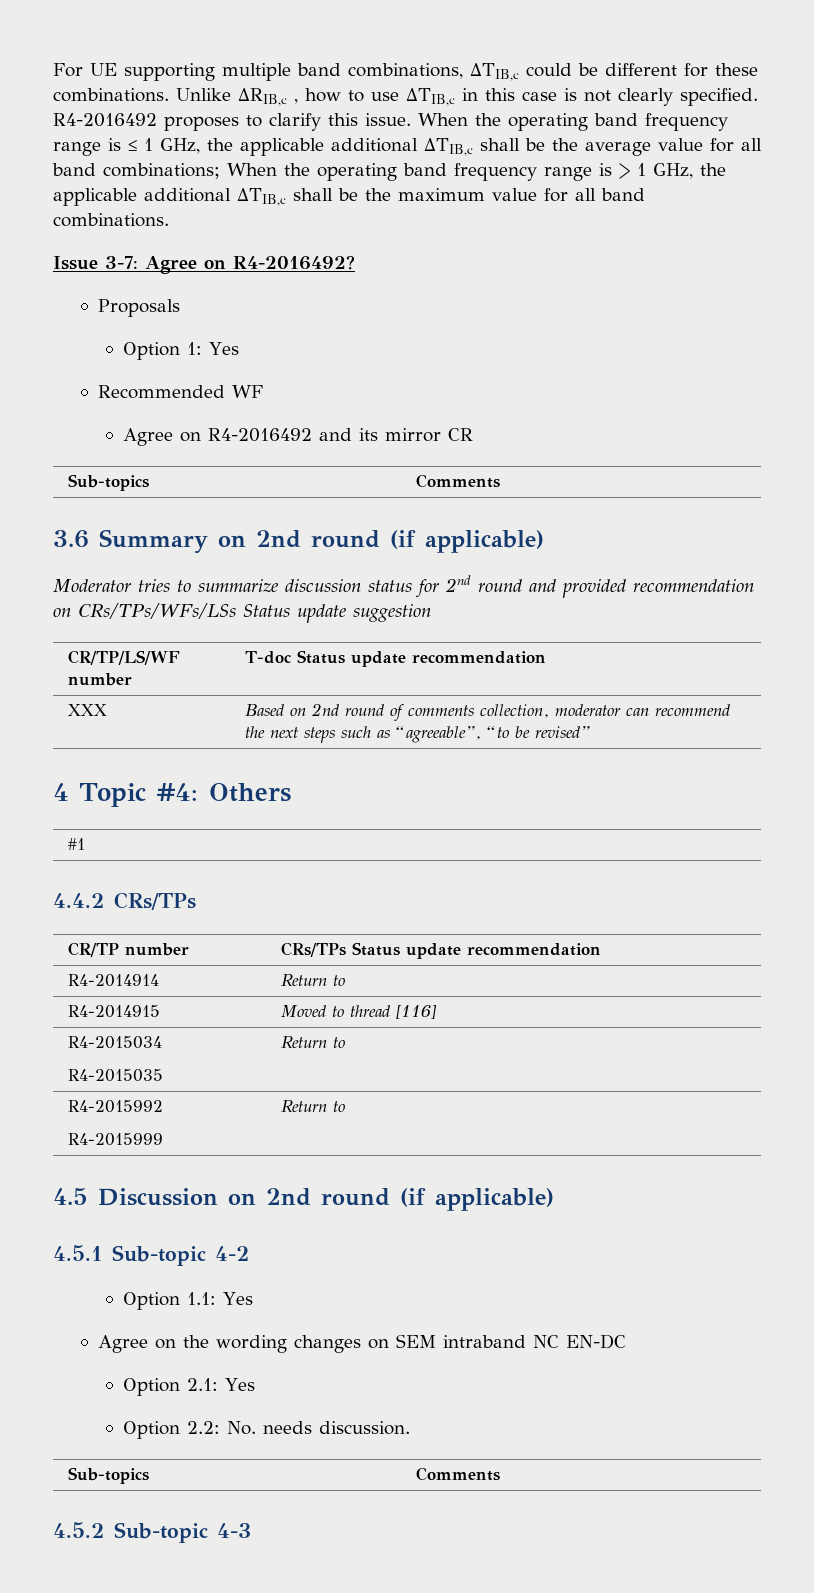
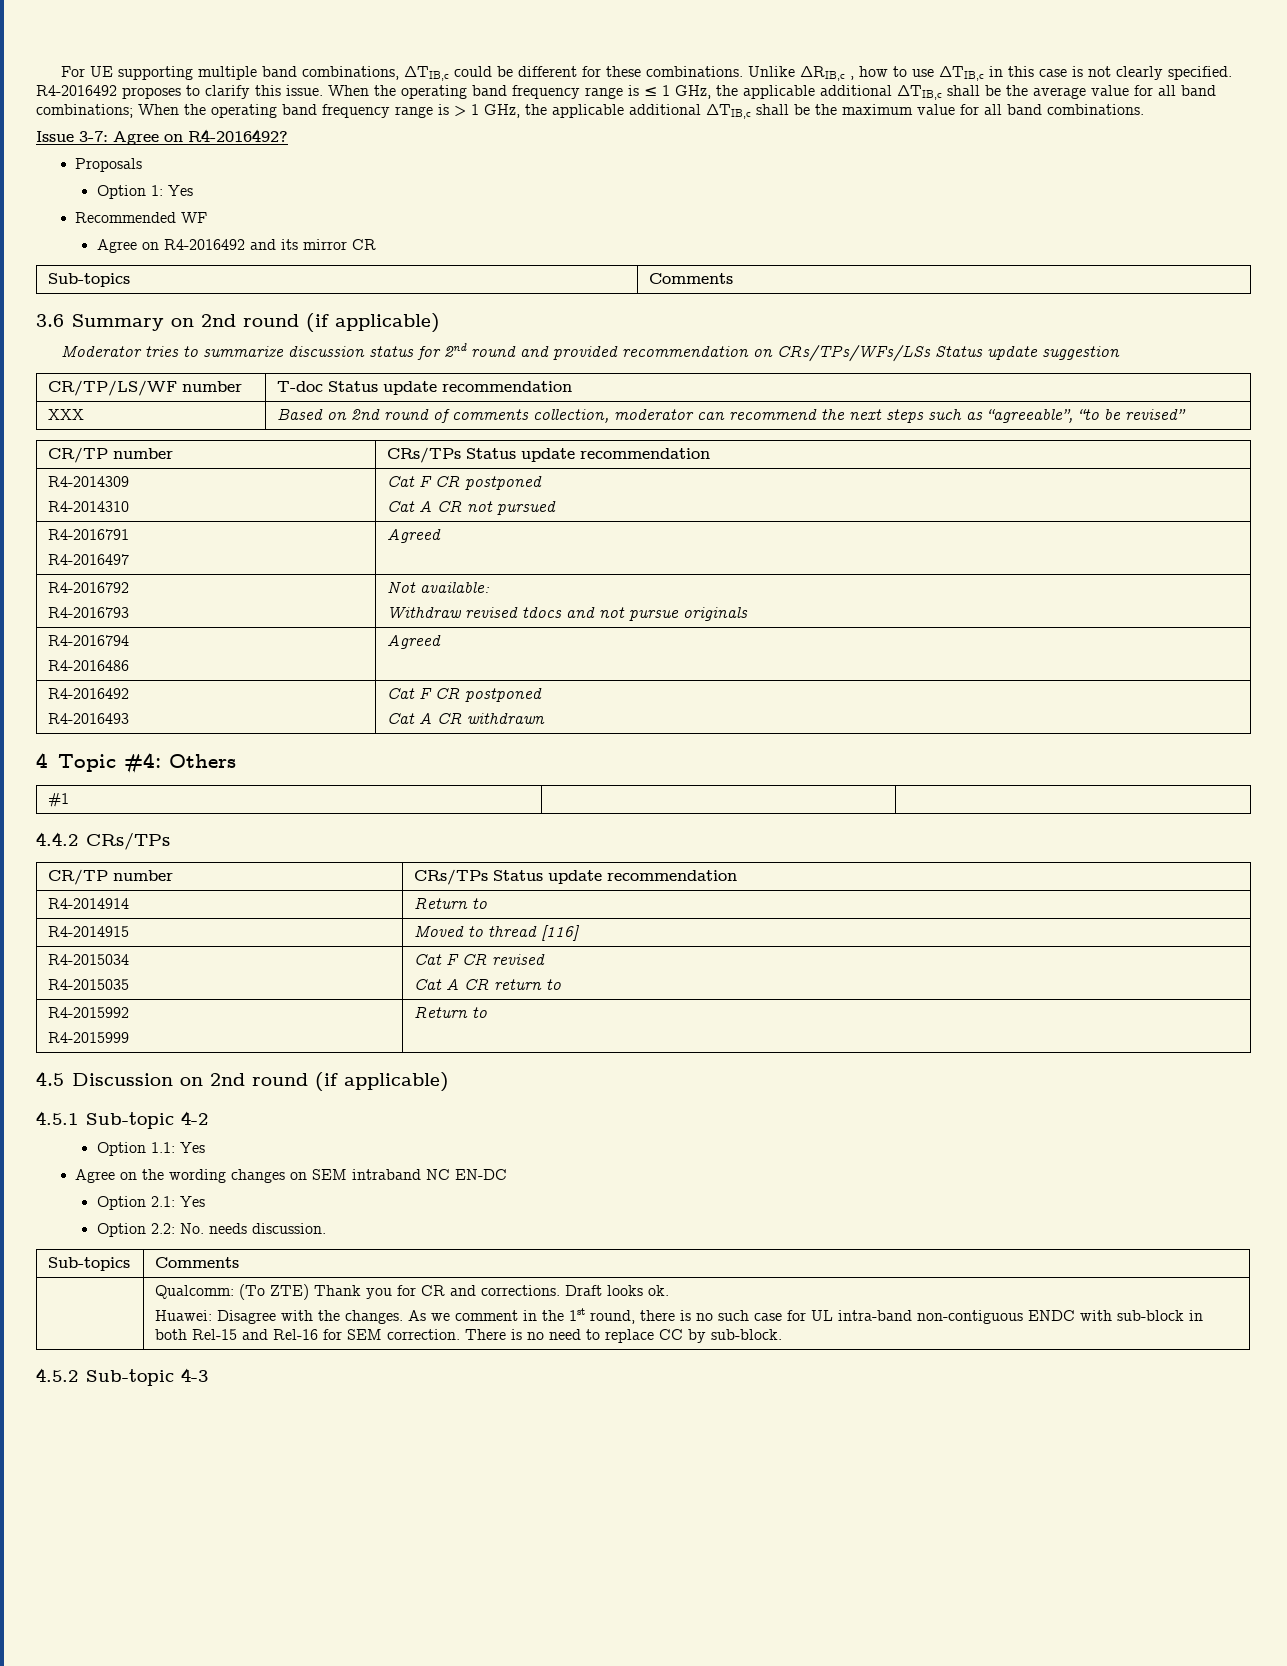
(590, 732) none -> [48,447,174,463] [387,447,711,463] [48,476,130,487] [48,501,130,512] [387,475,543,490] [387,500,557,515] [48,529,130,540] [48,554,130,565] [387,529,442,543] [48,582,130,593] [48,607,130,618] [387,581,491,593] [387,606,749,621] [48,635,130,646] [48,660,130,671] [387,635,442,649] [48,688,130,699] [48,713,130,724] [387,687,543,702] [387,712,546,724] // CR/TP number | CRs/TPs Status update recommendation // R4-2014309 // R4-2014310 | Cat F CR postponed // Cat A CR not pursued // R4-2016791 // R4-2016497 | Agreed // R4-2016792 // R4-2016793 | Not available: // Withdraw revised tdocs and not pursue originals // R4-2016794 // R4-2016486 | Agreed // R4-2016492 // R4-2016493 | Cat F CR postponed // Cat A CR withdrawn
[280,1036,327,1049] Return -> [414,953,546,965] [414,978,543,990] Cat F CR revised // Cat A CR return
(500, 1474) none -> [155,1284,670,1300] [155,1308,1204,1324] [155,1329,783,1343] // | Qualcomm: (To ZTE) Thank you for CR and corrections. Draft looks ok. // Huawei: Disagree with the changes. As we comment in the 1st round, there is no such case for UL intra-band non-contiguous ENDC with sub-block in both Rel-15 and Rel-16 for SEM correction. There is no need to replace CC by sub-block.

